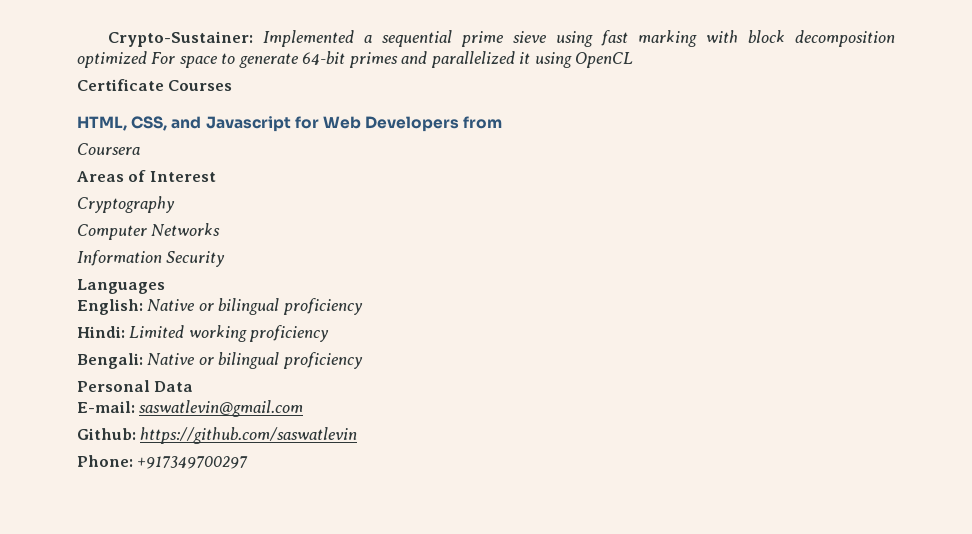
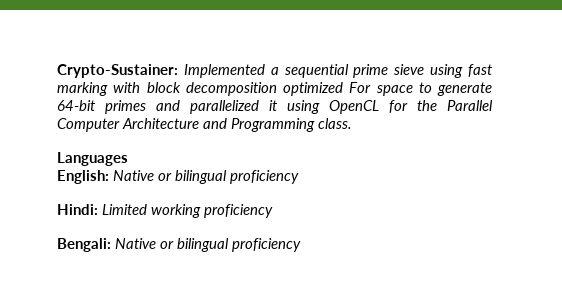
[77,79,233,91] [77,116,503,132] [77,143,140,155] [77,170,216,182] [77,196,175,213] [77,223,221,240] [77,250,226,267] // Certificate Courses // HTML, CSS, and Javascript for Web Developers from // Coursera // Areas of Interest // Cryptography // Computer Networks // Information Security -> [389,100,493,113] [57,118,352,132] for the Parallel Computer Architecture and Programming class.
[77,380,194,392] [77,400,304,417] [77,427,358,444] [77,455,249,469] // Personal Data // E-mail: saswatlevin@gmail.com // Github: https://github.com/saswatlevin // Phone: +917349700297 -> (301, 245) none

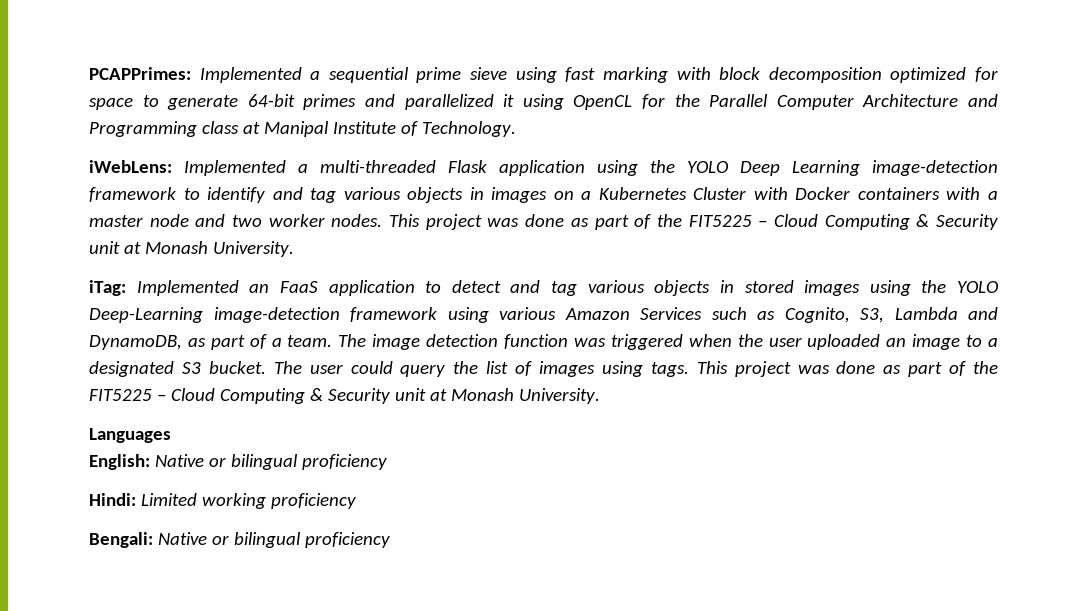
[57,64,178,78] Crypto-Sustainer: -> [89,67,191,80] PCAPPrimes:
[349,82,372,93] For -> [975,67,998,82] for
[318,118,352,129] class. -> [201,121,516,137] [89,160,998,176] [89,187,998,203] [89,214,999,230] [89,241,294,257] [89,280,999,296] [89,307,998,323] [89,334,999,350] [89,361,998,377] [89,388,600,404] class at Manipal Institute of Technology. // iWebLens: Implemented a multi-threaded Flask application using the YOLO Deep Learning image-detection framework to identify and tag various objects in images on a Kubernetes Cluster with Docker containers with a master node and two worker nodes. This project was done as part of the FIT5225 – Cloud Computing & Security unit at Monash University. // iTag: Implemented an FaaS application to detect and tag various objects in stored images using the YOLO Deep-Learning image-detection framework using various Amazon Services such as Cognito, S3, Lambda and DynamoDB, as part of a team. The image detection function was triggered when the user uploaded an image to a designated S3 bucket. The user could query the list of images using tags. This project was done as part of the FIT5225 – Cloud Computing & Security unit at Monash University.

